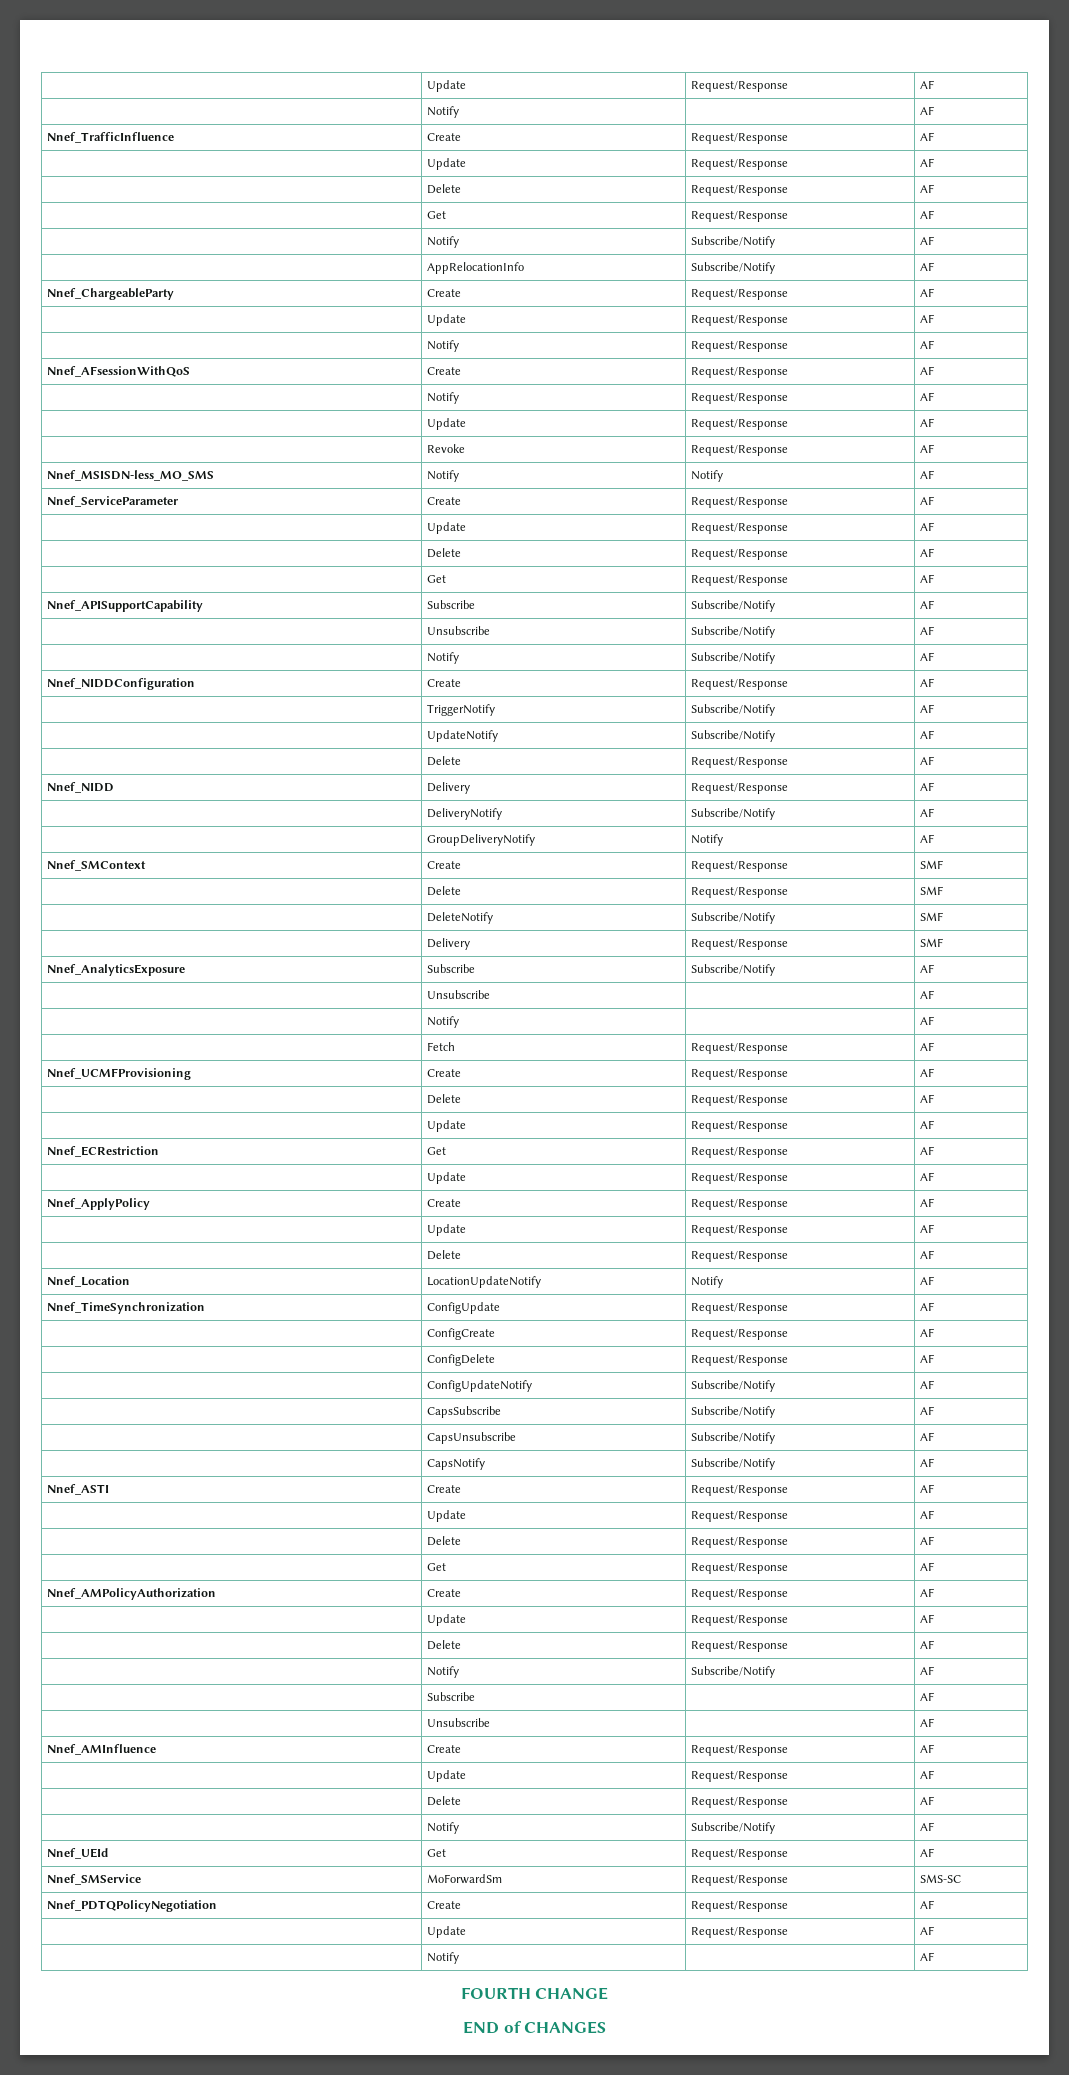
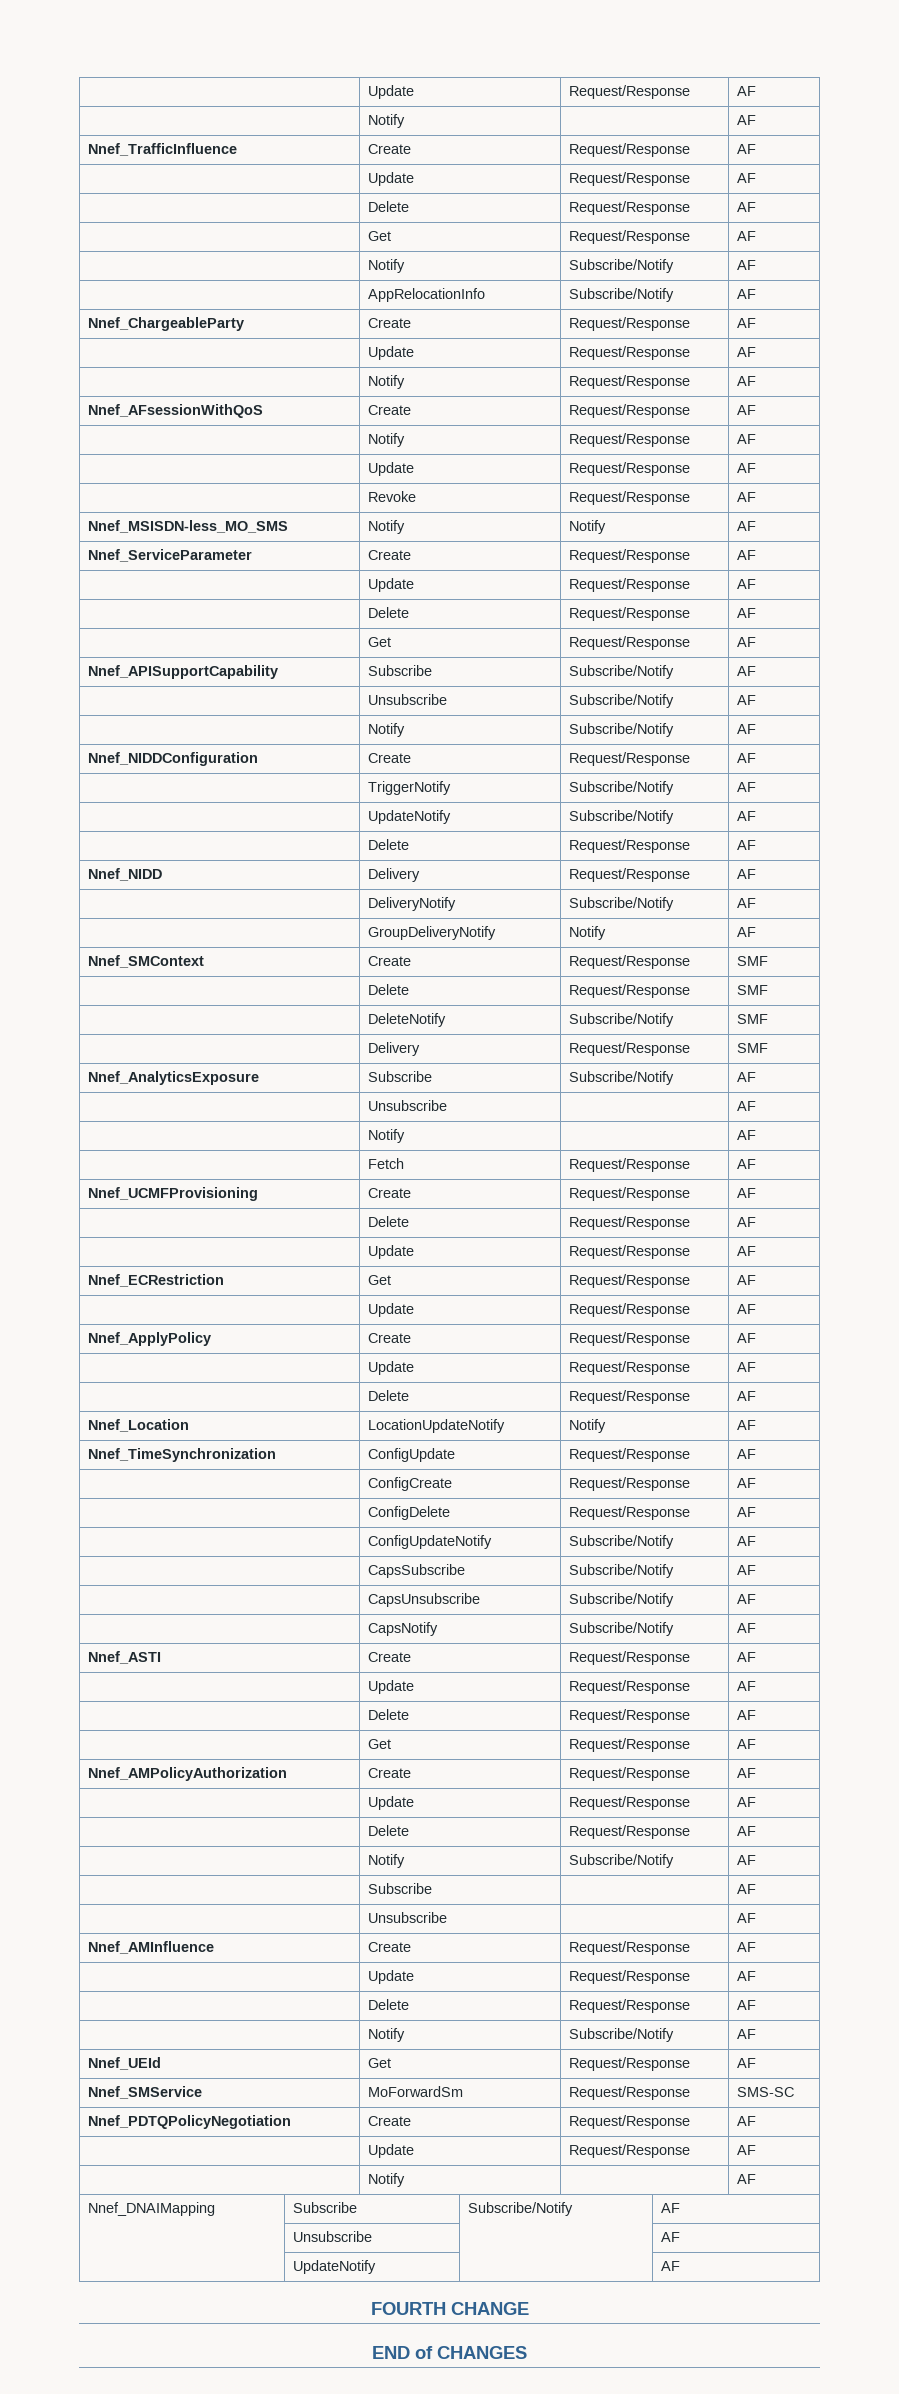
(935, 1956) none -> [87,2202,215,2216] [292,2202,357,2213] [467,2202,573,2216] [660,2203,680,2213] [292,2231,372,2242] [660,2232,680,2242] [292,2260,376,2274] [660,2261,680,2271] // Nnef_DNAIMapping | Subscribe | Subscribe/Notify | AF // | Unsubscribe | | AF // | UpdateNotify | | AF

